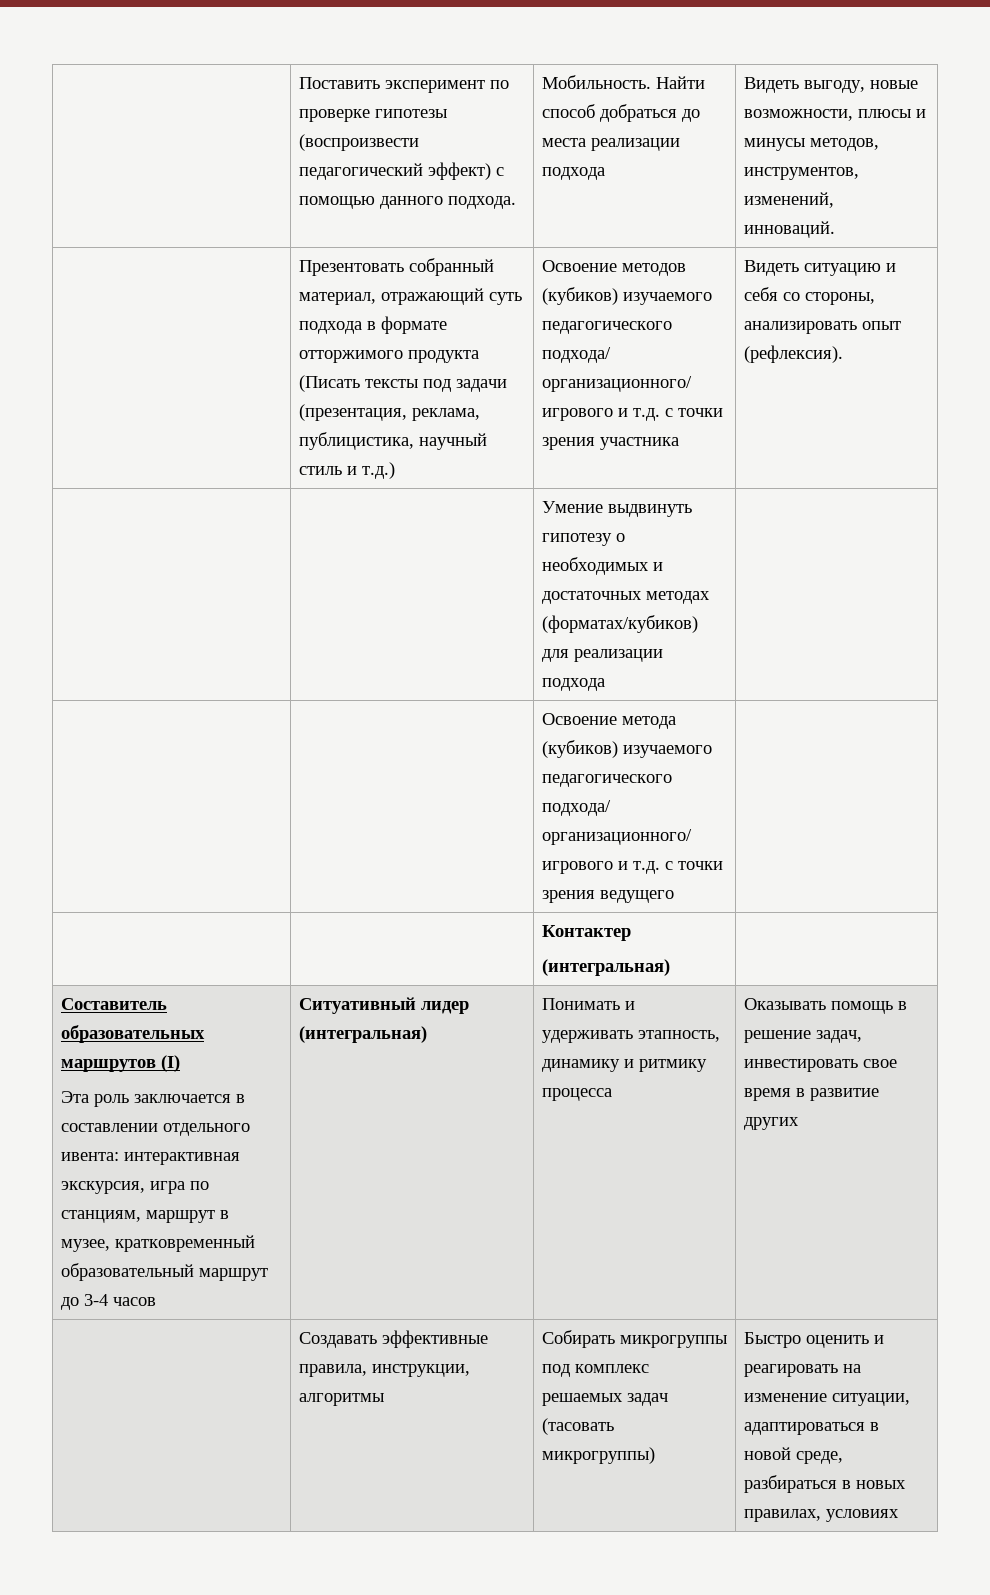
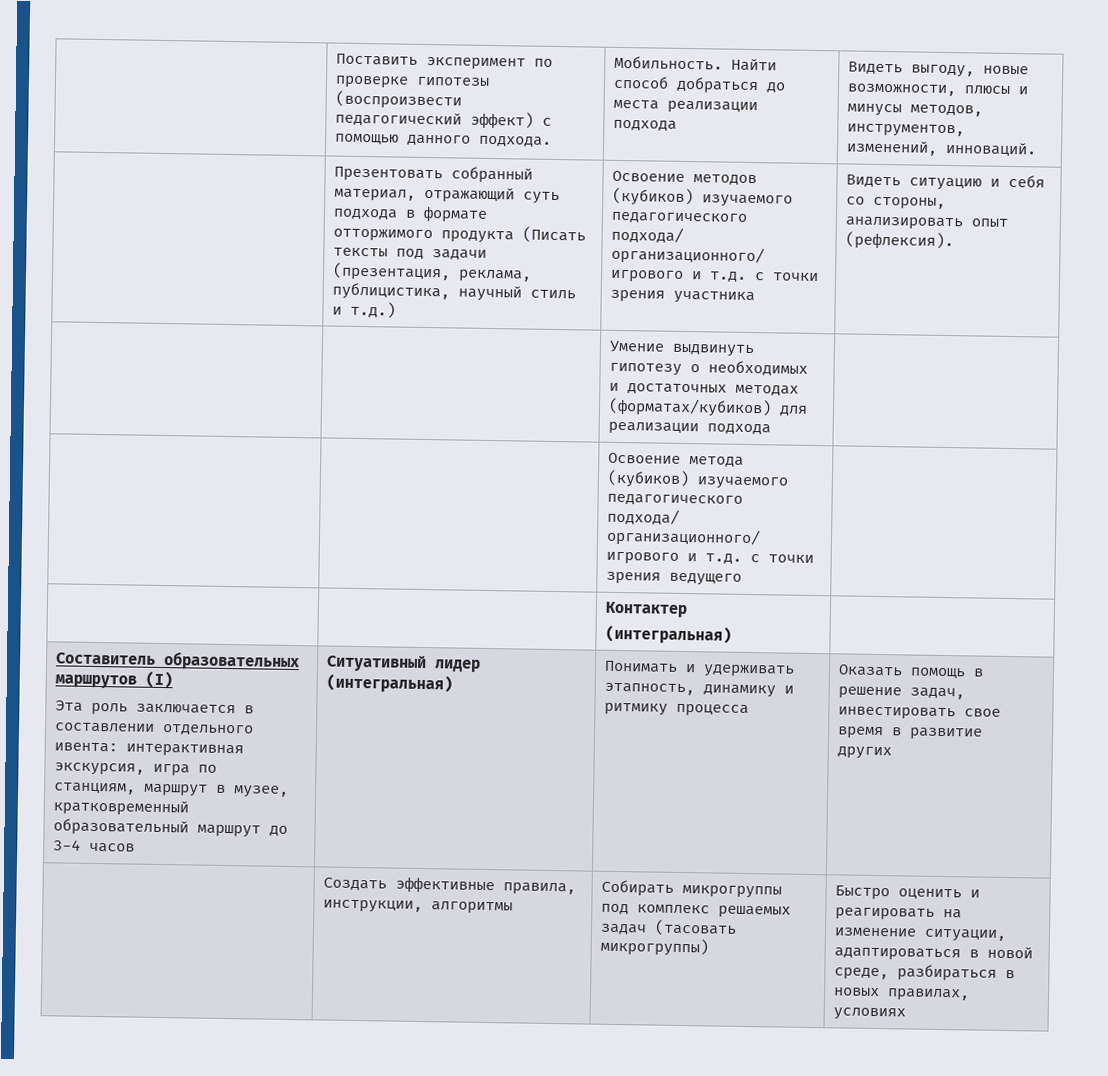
[743,998,826,1010] Оказывать -> [838,664,904,677] Оказать
[298,1332,377,1348] Создавать -> [323,877,388,891] Создать

